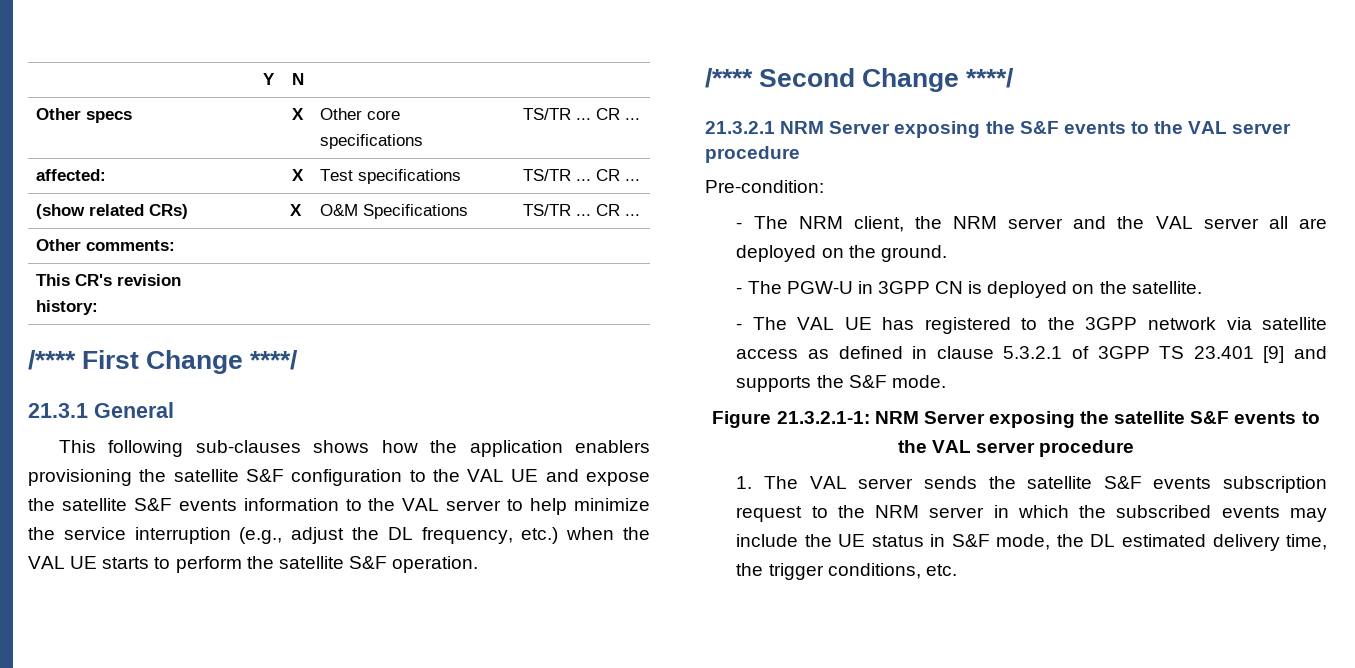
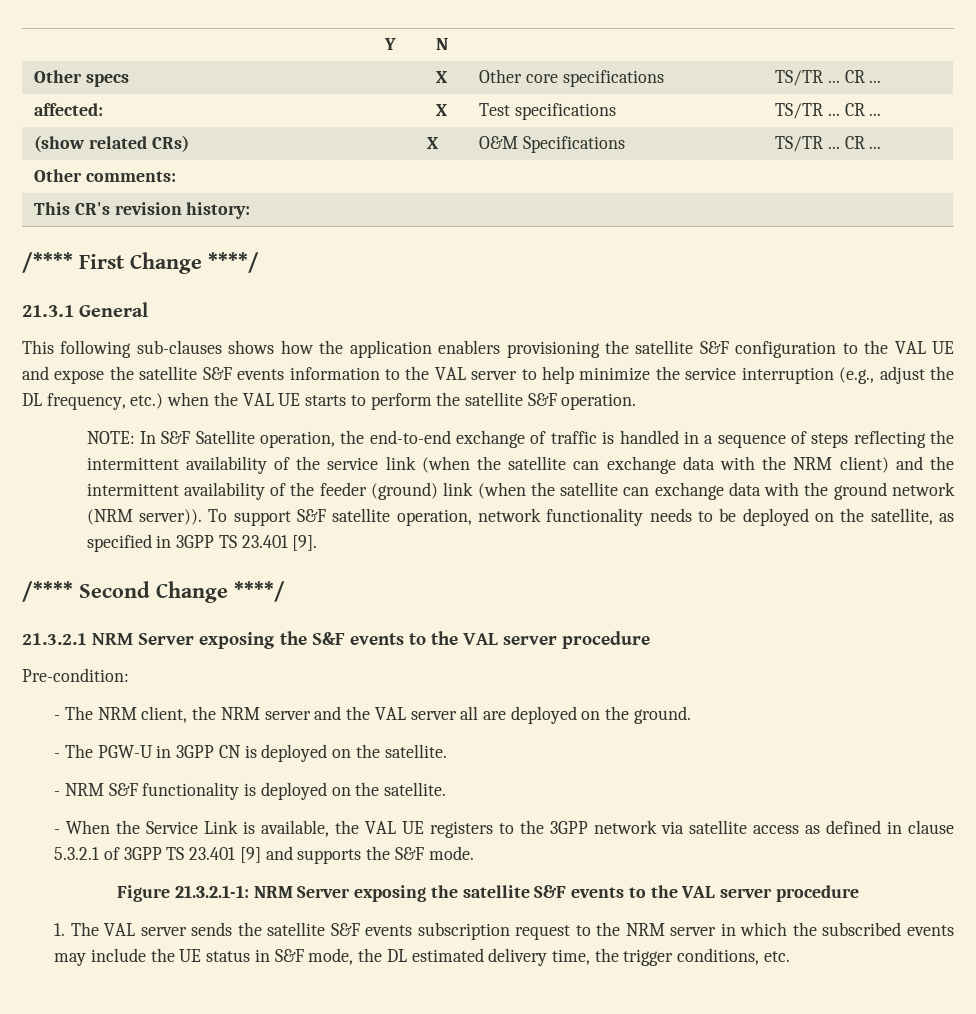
(479, 564) none -> [86,430,955,448] [86,456,955,474] [86,482,956,500] [86,508,955,526] [86,534,318,552] // NOTE: In S&F Satellite operation, the end-to-end exchange of traffic is handled in a sequence of steps reflecting the intermittent availability of the service link (when the satellite can exchange data with the NRM client) and the intermittent availability of the feeder (ground) link (when the satellite can exchange data with the ground network (NRM server)). To support S&F satellite operation, network functionality needs to be deployed on the satellite, as specified in 3GPP TS 23.401 [9].
[752,317,1011,334] The VAL UE has registered -> [65,782,447,800] [54,820,494,838] NRM S&F functionality is deployed on the satellite. // - When the Service Link is available, the VAL UE registers

